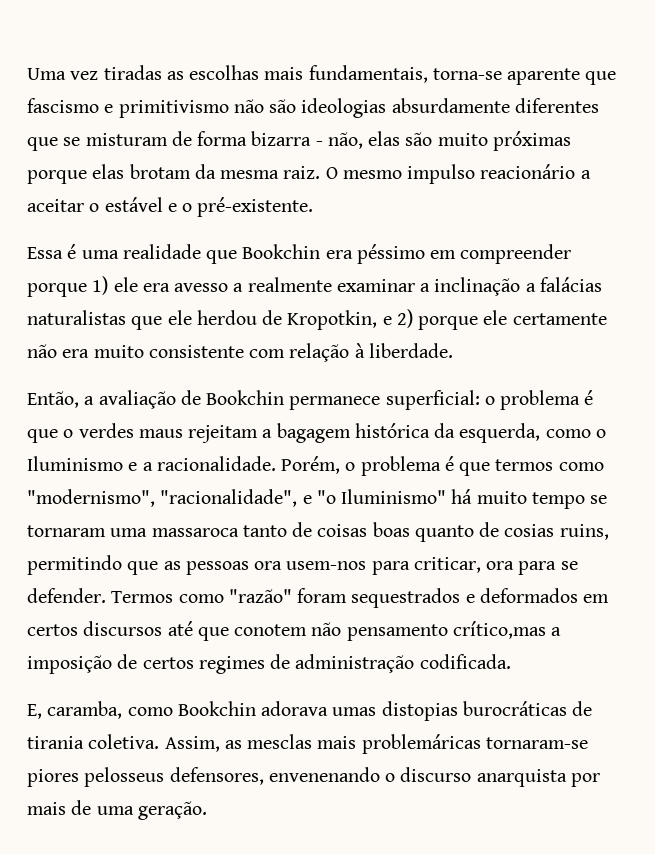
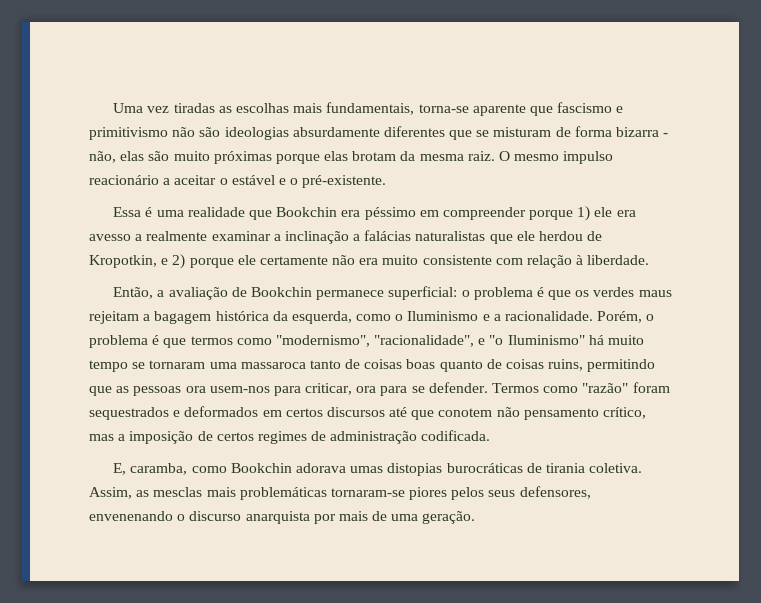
[63,429,74,438] o -> [575,290,590,297] os
[504,524,555,537] cosias -> [506,359,545,369] coisas
[452,621,546,639] crítico,mas -> [603,407,647,419] [89,434,114,441] crítico, mas
[361,734,481,754] problemáricas -> [239,487,327,500] problemáticas
[84,767,165,787] pelosseus -> [451,487,516,500] pelos seus

